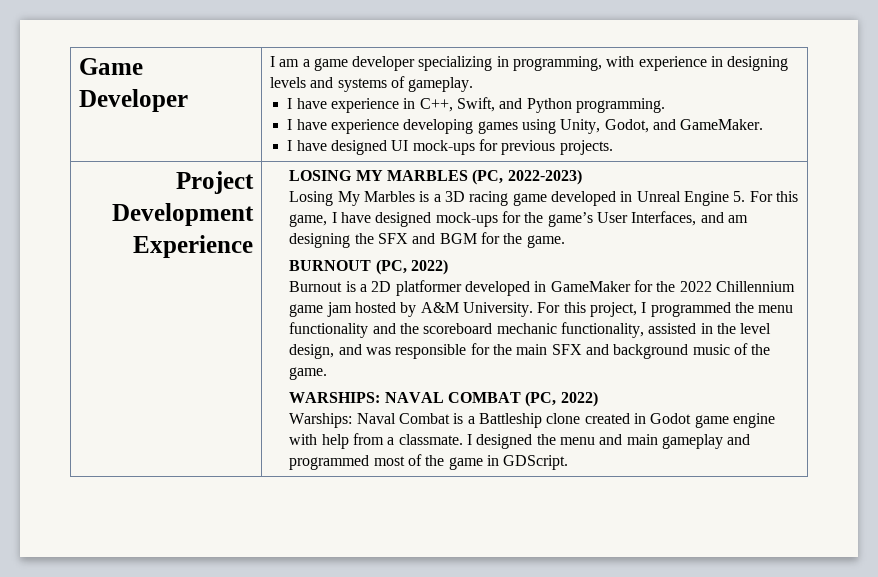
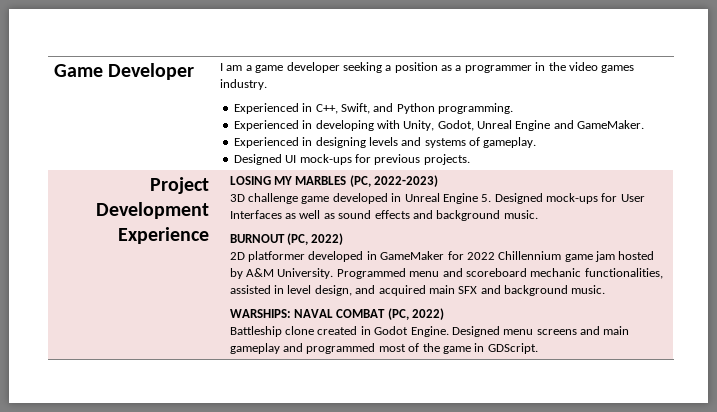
[418,56,707,71] specializing in programming, with experience -> [342,62,635,73] [220,79,268,90] [233,103,514,114] [233,120,645,131] [233,137,299,148] seeking a position as a programmer in the video games industry. // Experienced in C++, Swift, and Python programming. // Experienced in developing with Unity, Godot, Unreal Engine and GameMaker. // Experienced
[287,97,666,113] [287,119,764,134] [287,140,388,155] I have experience in C++, Swift, and Python programming. // I have experience developing games using Unity, Godot, and GameMaker. // I have designed -> [233,154,282,165] Designed
[289,191,509,206] Losing My Marbles is a 3D racing -> [229,193,299,204] 3D challenge
[749,191,798,202] [289,211,748,227] [289,232,565,248] For this game, I have designed mock-ups for the game’s User Interfaces, and am designing the SFX and BGM for the game. -> [494,193,645,204] [229,210,538,221] Designed mock-ups for User Interfaces as well as sound effects and background music.
[289,281,368,292] Burnout is a -> (344, 239) none
[656,281,676,292] the -> (464, 255) none
[537,302,794,317] [289,322,420,338] For this project, I programmed the menu functionality and the -> [336,268,463,279] Programmed menu and
[561,322,645,338] functionality, -> [584,268,663,279] functionalities,
[717,323,737,334] the -> (285, 289) none
[366,343,771,359] [289,367,328,380] was responsible for the main SFX and background music of the game. -> [378,285,606,296] acquired main SFX and background music.
[289,413,475,428] Warships: Naval Combat is a -> (445, 314) none
[694,413,775,428] [289,433,596,449] game engine with help from a classmate. I designed the menu -> [410,326,577,337] Engine. Designed menu screens

